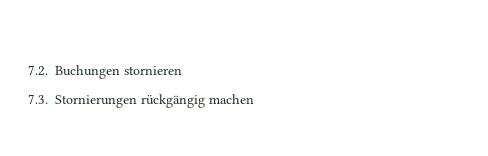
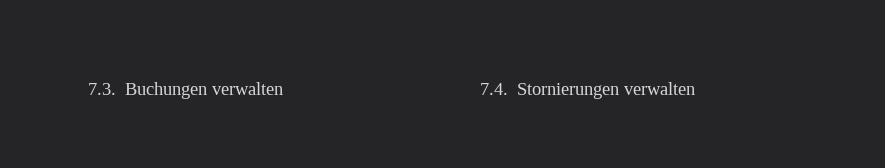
[28,65,182,79] [28,94,254,108] 7.2. Buchungen stornieren // 7.3. Stornierungen rückgängig machen -> [88,82,284,99] [480,82,696,99] 7.3. Buchungen verwalten // 7.4. Stornierungen verwalten

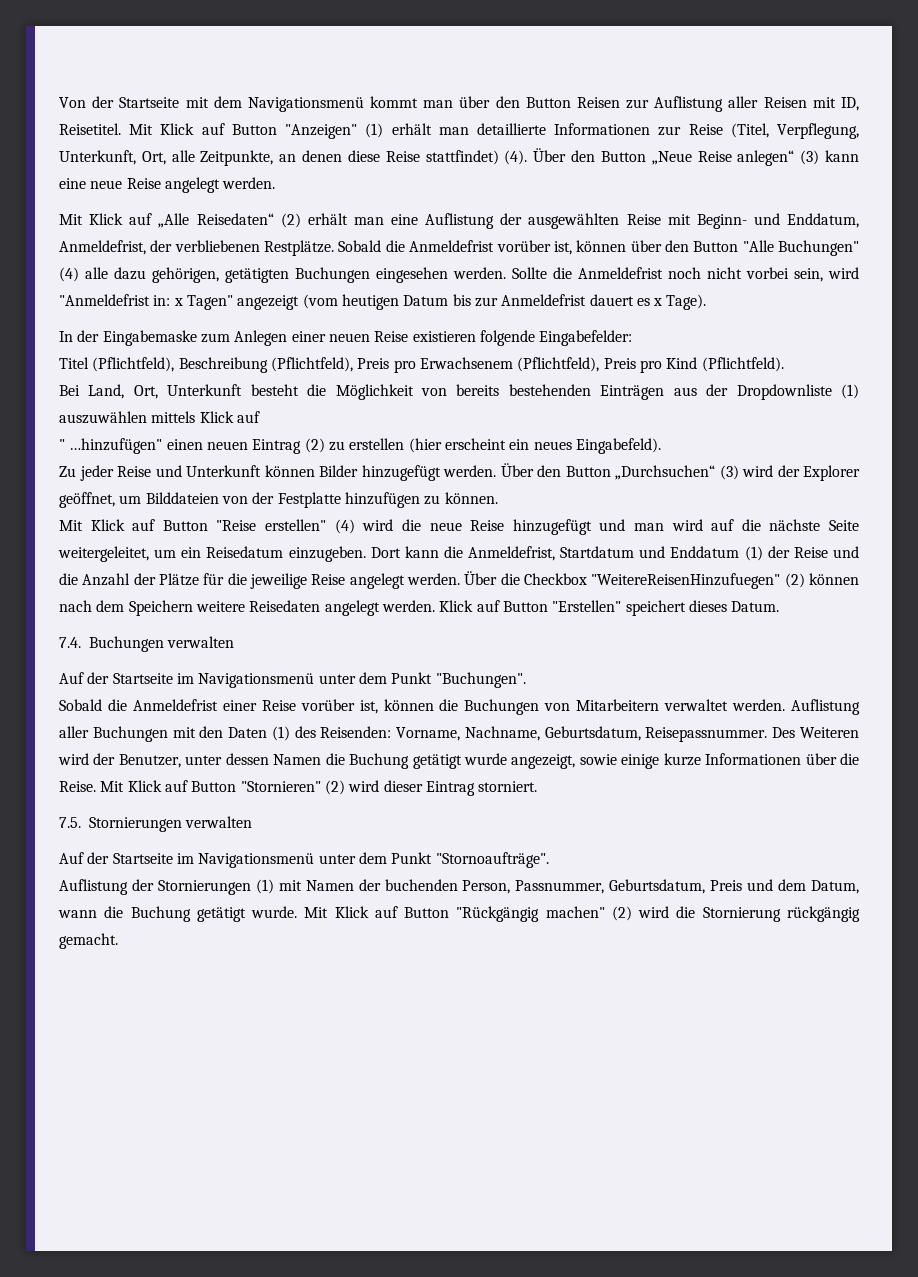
[88,82,284,99] [480,82,696,99] 7.3. Buchungen verwalten // 7.4. Stornierungen verwalten -> [59,96,859,112] [59,123,859,139] [59,148,860,166] [59,177,276,193] [59,213,859,229] [59,240,859,256] [59,267,859,283] [59,294,707,310] [59,330,633,346] [59,357,784,373] [59,384,860,400] [59,411,260,424] [59,438,661,454] [59,463,860,481] [59,492,498,508] [59,519,859,535] [58,546,859,562] [59,571,860,589] [59,600,780,616] [59,636,235,652] [59,672,526,688] [59,699,861,715] [59,726,859,742] [58,753,859,769] [59,780,538,796] [59,816,253,832] [59,852,549,868] [59,879,860,895] [58,906,860,922] [59,933,118,949] Von der Startseite mit dem Navigationsmenü kommt man über den Button Reisen zur Auflistung aller Reisen mit ID, Reisetitel. Mit Klick auf Button "Anzeigen" (1) erhält man detaillierte Informationen zur Reise (Titel, Verpflegung, Unterkunft, Ort, alle Zeitpunkte, an denen diese Reise stattfindet) (4). Über den Button „Neue Reise anlegen“ (3) kann eine neue Reise angelegt werden. // Mit Klick auf „Alle Reisedaten“ (2) erhält man eine Auflistung der ausgewählten Reise mit Beginn- und Enddatum, Anmeldefrist, der verbliebenen Restplätze. Sobald die Anmeldefrist vorüber ist, können über den Button "Alle Buchungen" (4) alle dazu gehörigen, getätigten Buchungen eingesehen werden. Sollte die Anmeldefrist noch nicht vorbei sein, wird "Anmeldefrist in: x Tagen" angezeigt (vom heutigen Datum bis zur Anmeldefrist dauert es x Tage). // In der Eingabemaske zum Anlegen einer neuen Reise existieren folgende Eingabefelder: // Titel (Pflichtfeld), Beschreibung (Pflichtfeld), Preis pro Erwachsenem (Pflichtfeld), Preis pro Kind (Pflichtfeld). // Bei Land, Ort, Unterkunft besteht die Möglichkeit von bereits bestehenden Einträgen aus der Dropdownliste (1) auszuwählen mittels Klick auf // " …hinzufügen" einen neuen Eintrag (2) zu erstellen (hier erscheint ein neues Eingabefeld). // Zu jeder Reise und Unterkunft können Bilder hinzugefügt werden. Über den Button „Durchsuchen“ (3) wird der Explorer geöffnet, um Bilddateien von der Festplatte hinzufügen zu können. // Mit Klick auf Button "Reise erstellen" (4) wird die neue Reise hinzugefügt und man wird auf die nächste Seite weitergeleitet, um ein Reisedatum einzugeben. Dort kann die Anmeldefrist, Startdatum und Enddatum (1) der Reise und die Anzahl der Plätze für die jeweilige Reise angelegt werden. Über die Checkbox "WeitereReisenHinzufuegen" (2) können nach dem Speichern weitere Reisedaten angelegt werden. Klick auf Button "Erstellen" speichert dieses Datum. // 7.4. Buchungen verwalten // Auf der Startseite im Navigationsmenü unter dem Punkt "Buchungen". // Sobald die Anmeldefrist einer Reise vorüber ist, können die Buchungen von Mitarbeitern verwaltet werden. Auflistung aller Buchungen mit den Daten (1) des Reisenden: Vorname, Nachname, Geburtsdatum, Reisepassnummer. Des Weiteren wird der Benutzer, unter dessen Namen die Buchung getätigt wurde angezeigt, sowie einige kurze Informationen über die Reise. Mit Klick auf Button "Stornieren" (2) wird dieser Eintrag storniert. // 7.5. Stornierungen verwalten // Auf der Startseite im Navigationsmenü unter dem Punkt "Stornoaufträge". // Auflistung der Stornierungen (1) mit Namen der buchenden Person, Passnummer, Geburtsdatum, Preis und dem Datum, wann die Buchung getätigt wurde. Mit Klick auf Button "Rückgängig machen" (2) wird die Stornierung rückgängig gemacht.

